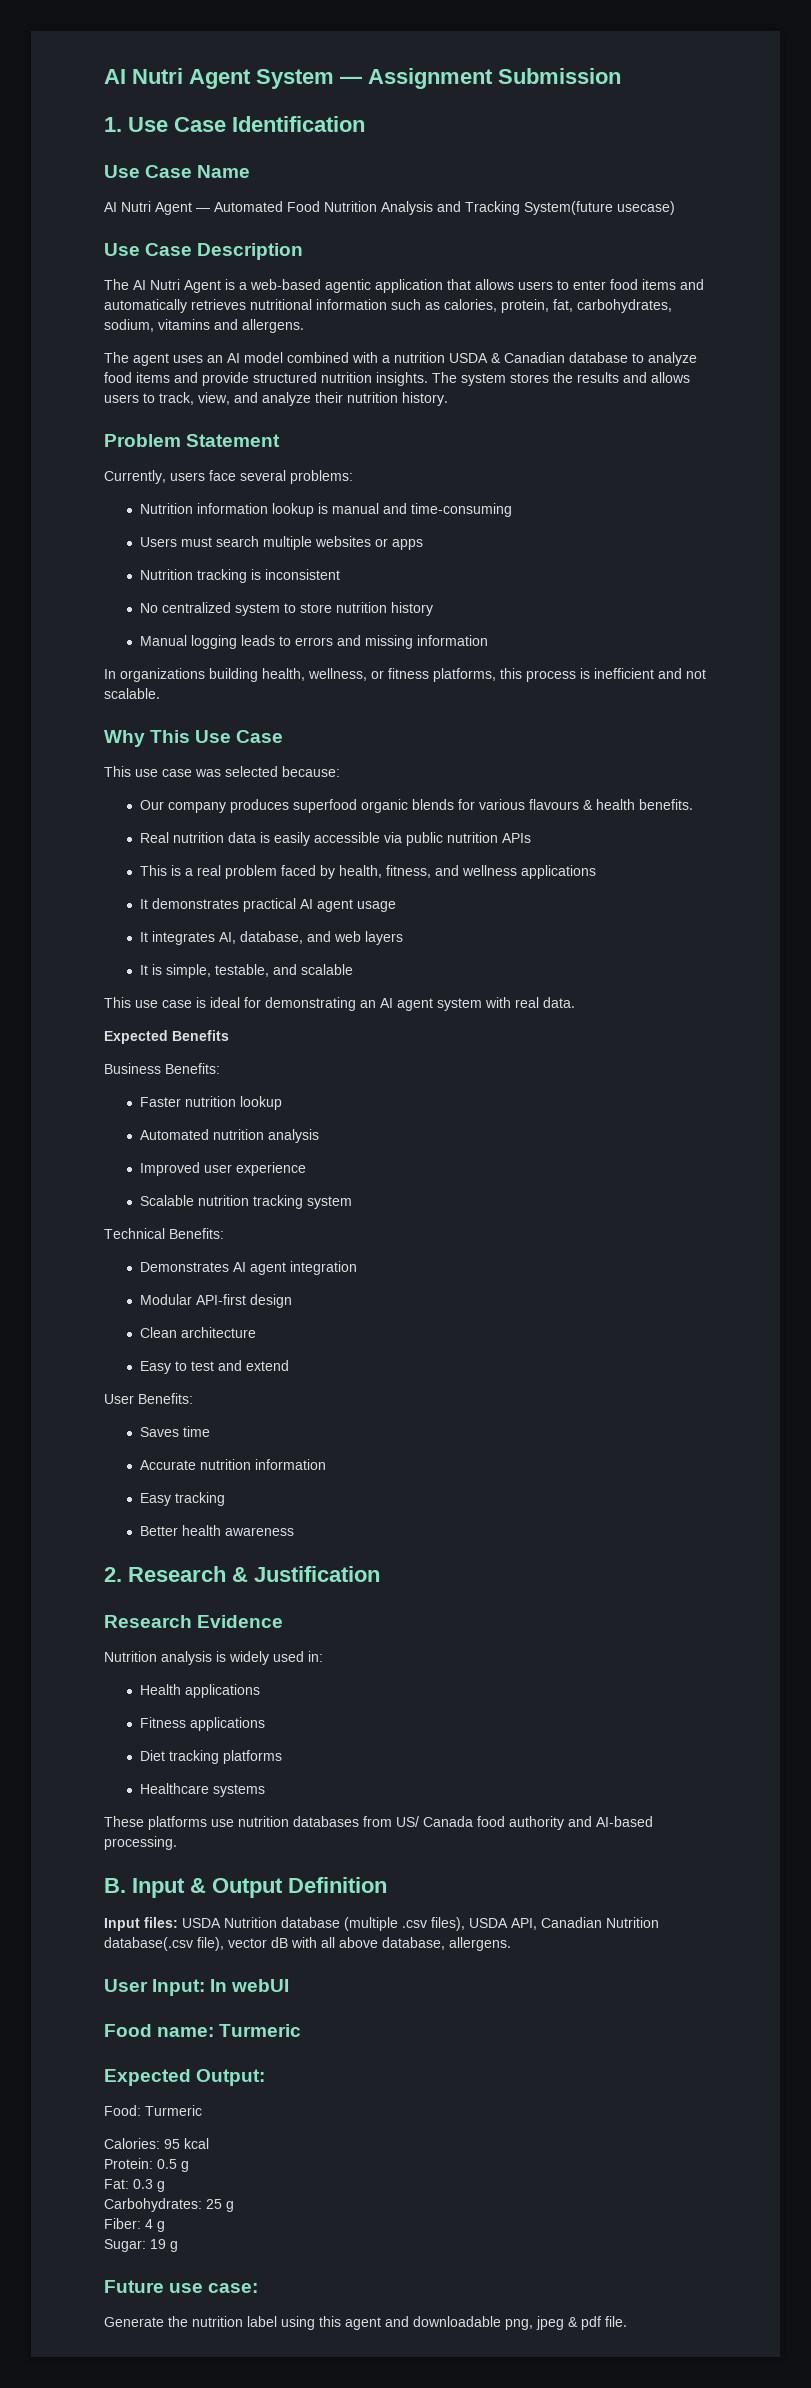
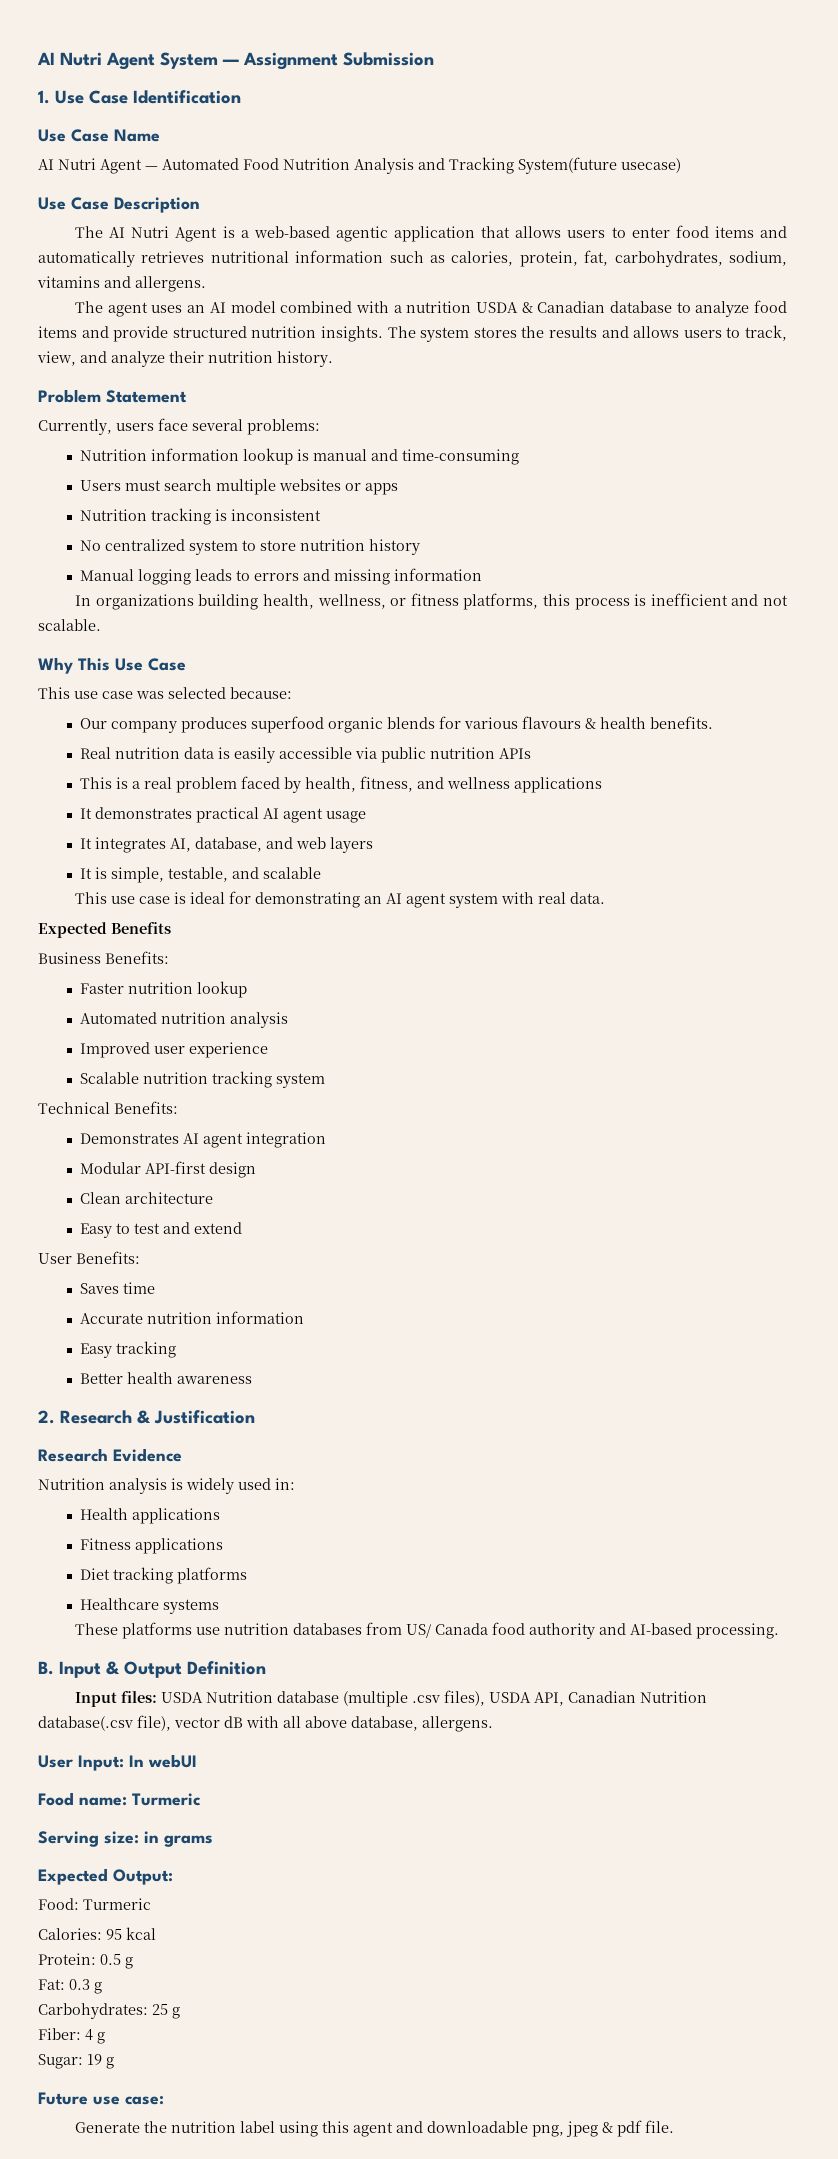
(302, 2030) none -> [38,1831,213,1847] // Serving size: in grams

